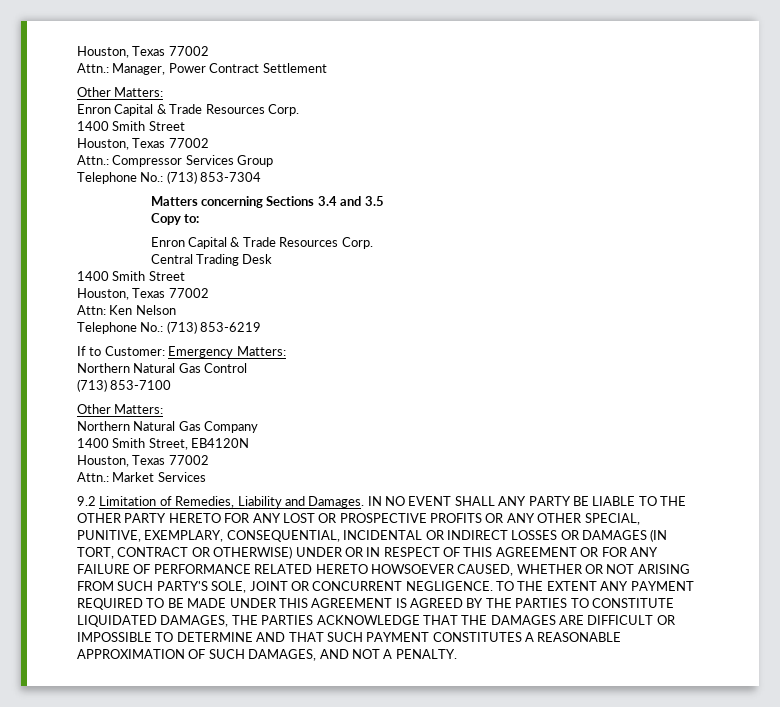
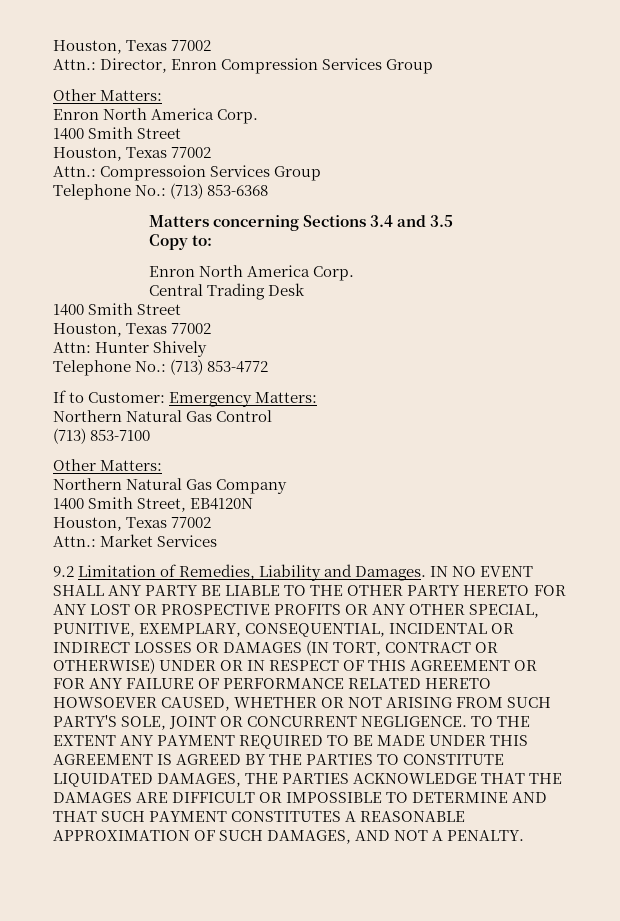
[77,46,209,58] [77,63,327,75] Houston, Texas 77002 // Attn.: Manager, Power Contract Settlement -> [53,40,212,54] [53,58,434,74] Houston, Texas 77002 // Attn.: Director, Enron Compression Services Group
[114,104,265,116] Capital & Trade Resources -> [103,108,215,120] North America
[112,155,183,167] Compressor -> [100,165,207,181] Compressoion
[200,172,262,182] 853-7304 -> [207,184,269,196] 853-6368
[188,237,339,249] Capital & Trade Resources -> [199,265,311,277] North America
[109,305,176,315] [77,321,262,334] Ken Nelson // Telephone No.: (713) 853-6219 -> [95,341,208,357] [53,359,269,376] Hunter Shively // Telephone No.: (713) 853-4772

